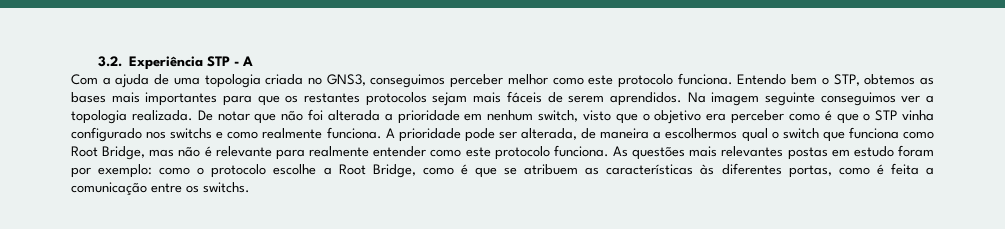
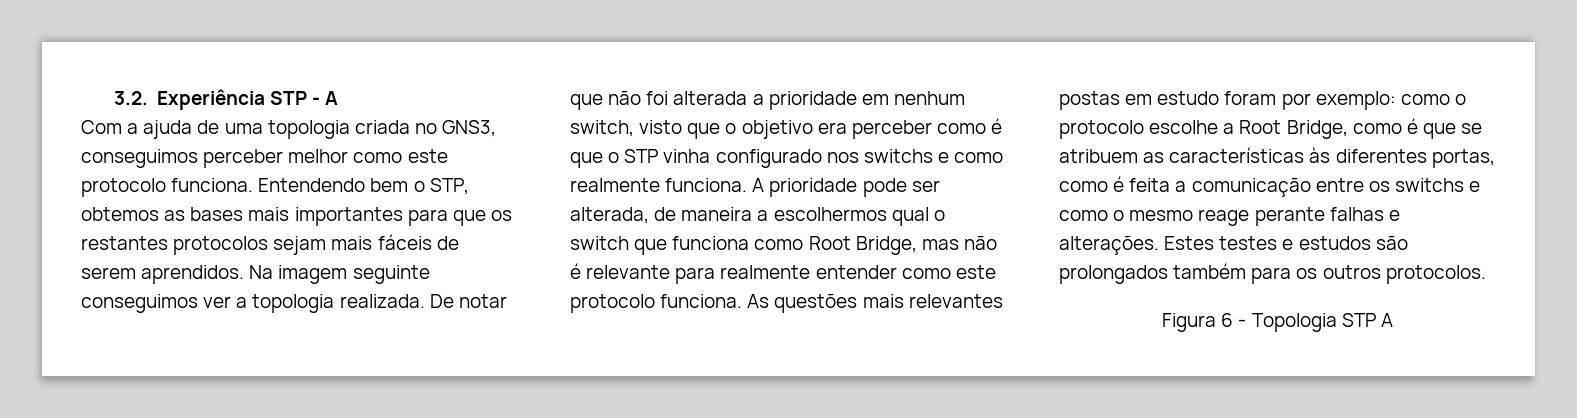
[737,74,787,85] Entendo -> [258,178,366,192] Entendendo
[203,182,250,193] switchs. -> [1394,178,1481,192] [1059,207,1400,226] [1059,235,1408,255] [1059,263,1486,284] [1162,313,1393,332] switchs e como o mesmo reage perante falhas e alterações. Estes testes e estudos são prolongados também para os outros protocolos. // Figura 6 - Topologia STP A

